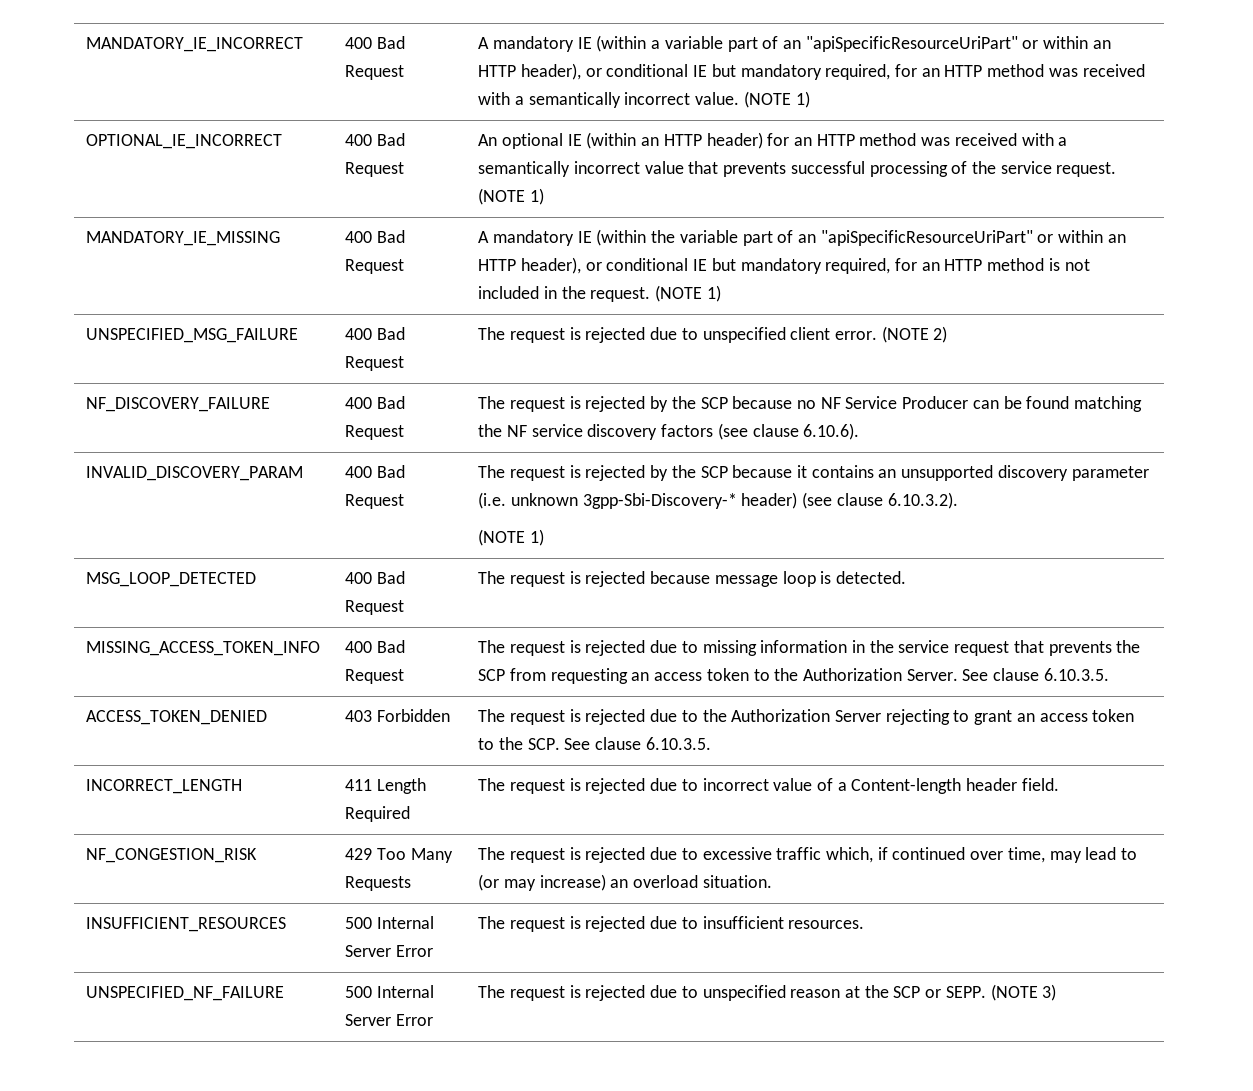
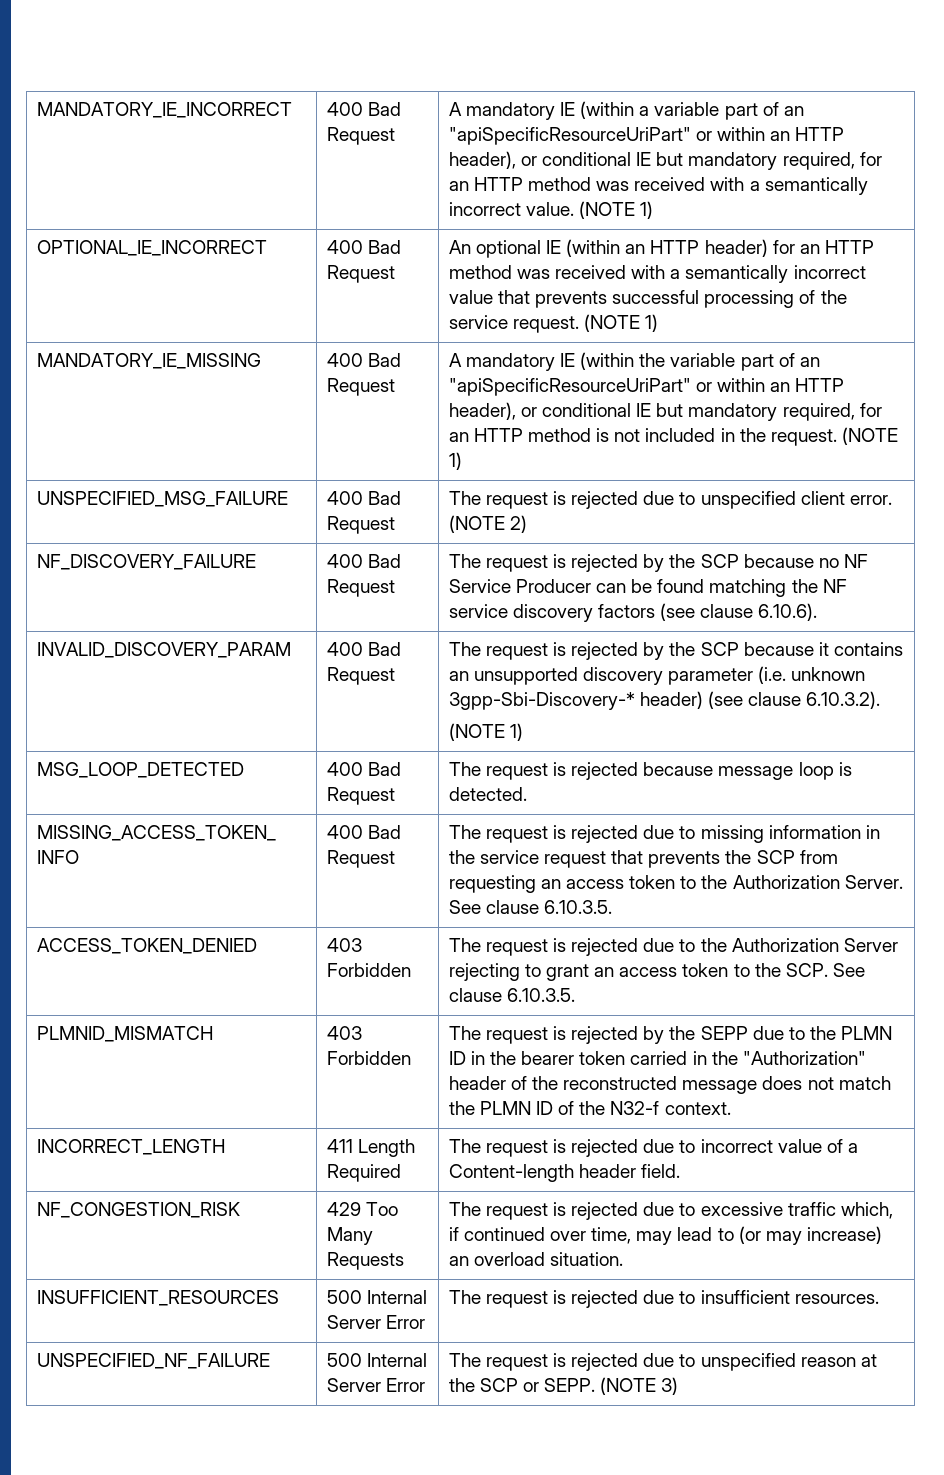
(711, 743) none -> [36,1026,213,1042] [326,1026,362,1040] [326,1051,411,1065] [448,1026,893,1044] [448,1051,866,1065] [448,1076,891,1094] [448,1101,731,1115] // PLMNID_MISMATCH | 403 Forbidden | The request is rejected by the SEPP due to the PLMN ID in the bearer token carried in the "Authorization" header of the reconstructed message does not match the PLMN ID of the N32-f context.

